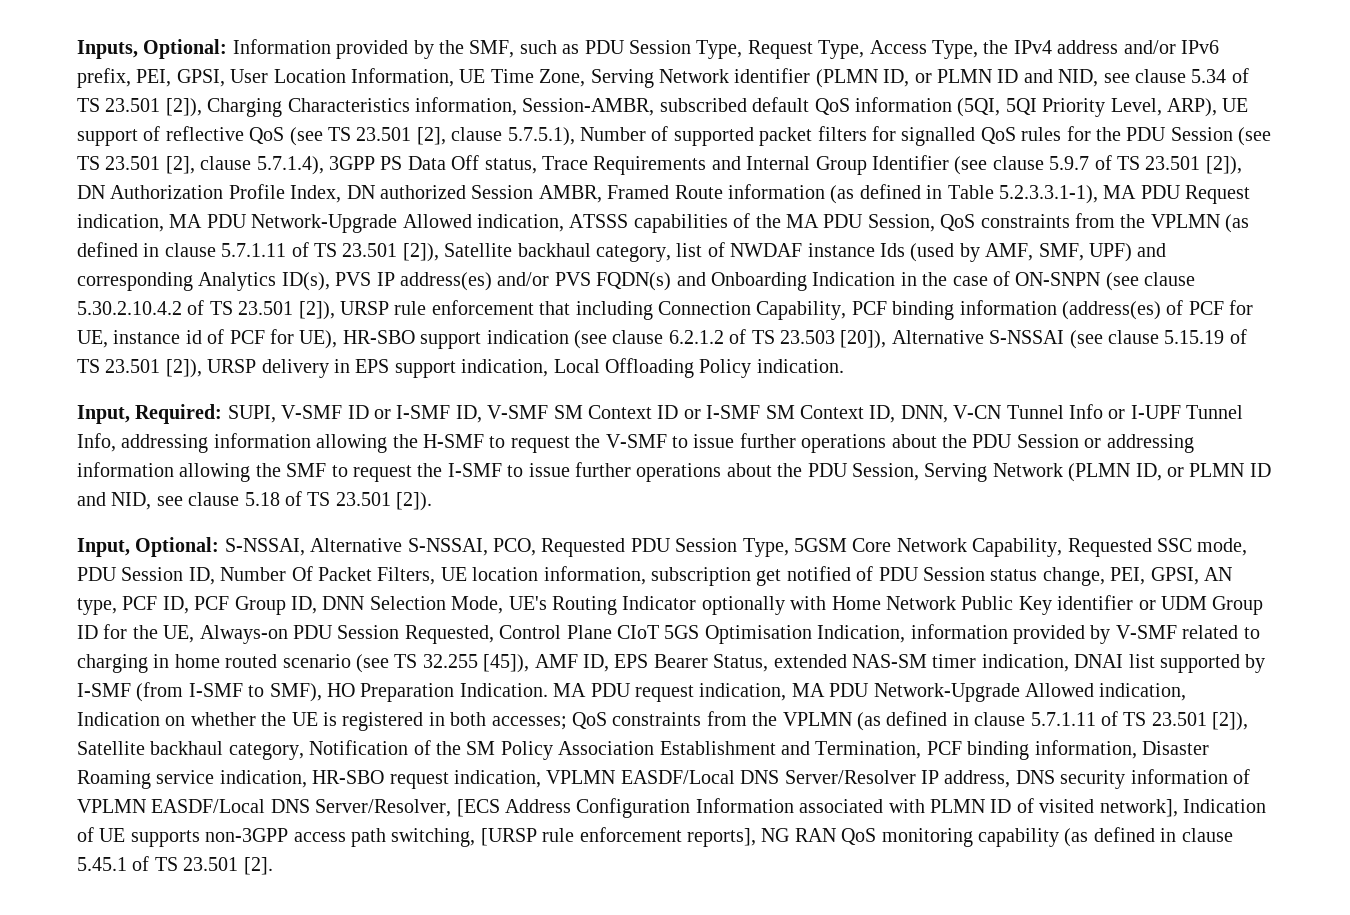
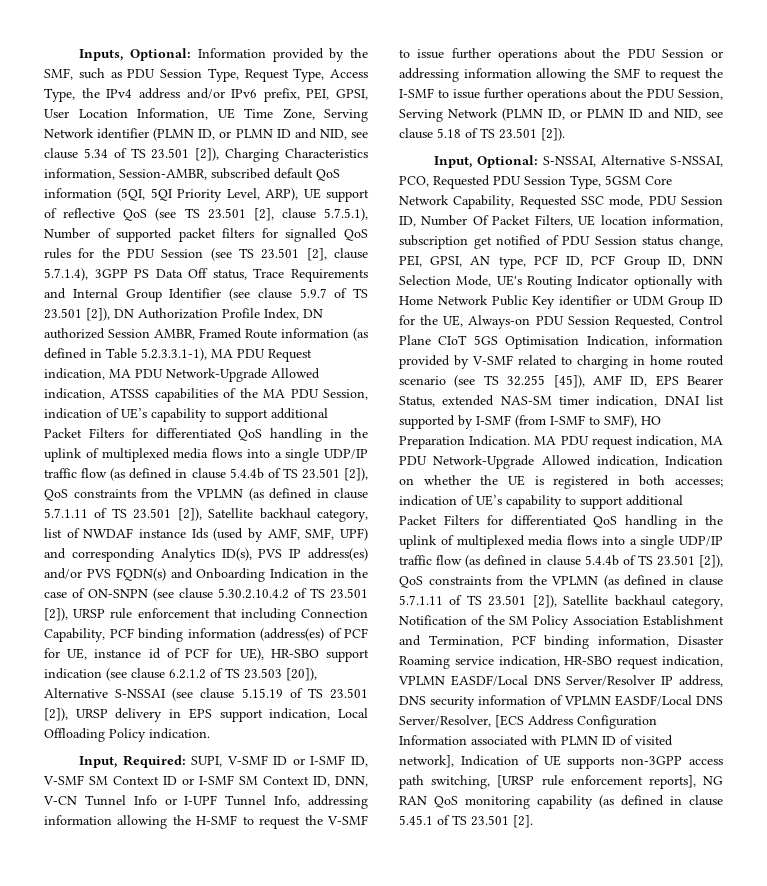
(935, 223) none -> [44,408,328,422] [44,428,368,442] [44,448,368,462] [44,468,368,481] indication of UE’s capability to support additional Packet Filters for differentiated QoS handling in the uplink of multiplexed media flows into a single UDP/IP traffic flow (as defined in clause 5.4.4b of TS 23.501 [2]),
(567, 723) none -> [399,495,683,509] [399,515,723,529] [399,535,723,549] [399,555,723,568] indication of UE’s capability to support additional Packet Filters for differentiated QoS handling in the uplink of multiplexed media flows into a single UDP/IP traffic flow (as defined in clause 5.4.4b of TS 23.501 [2]),

